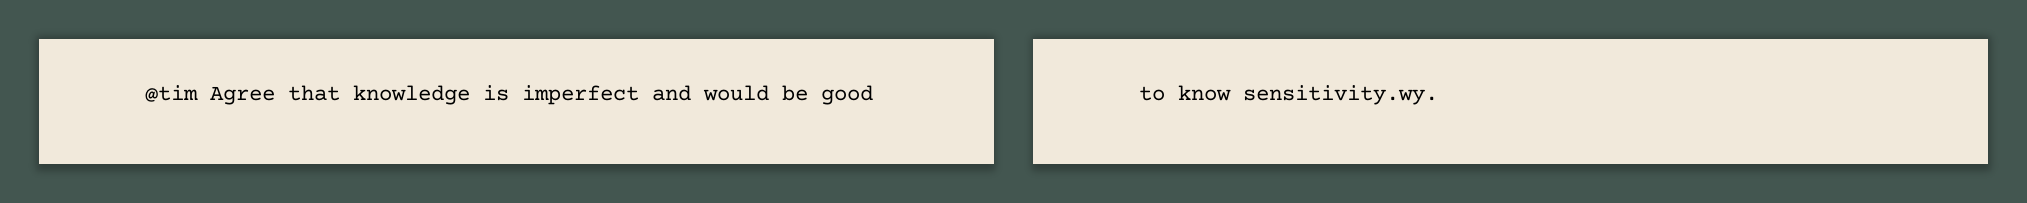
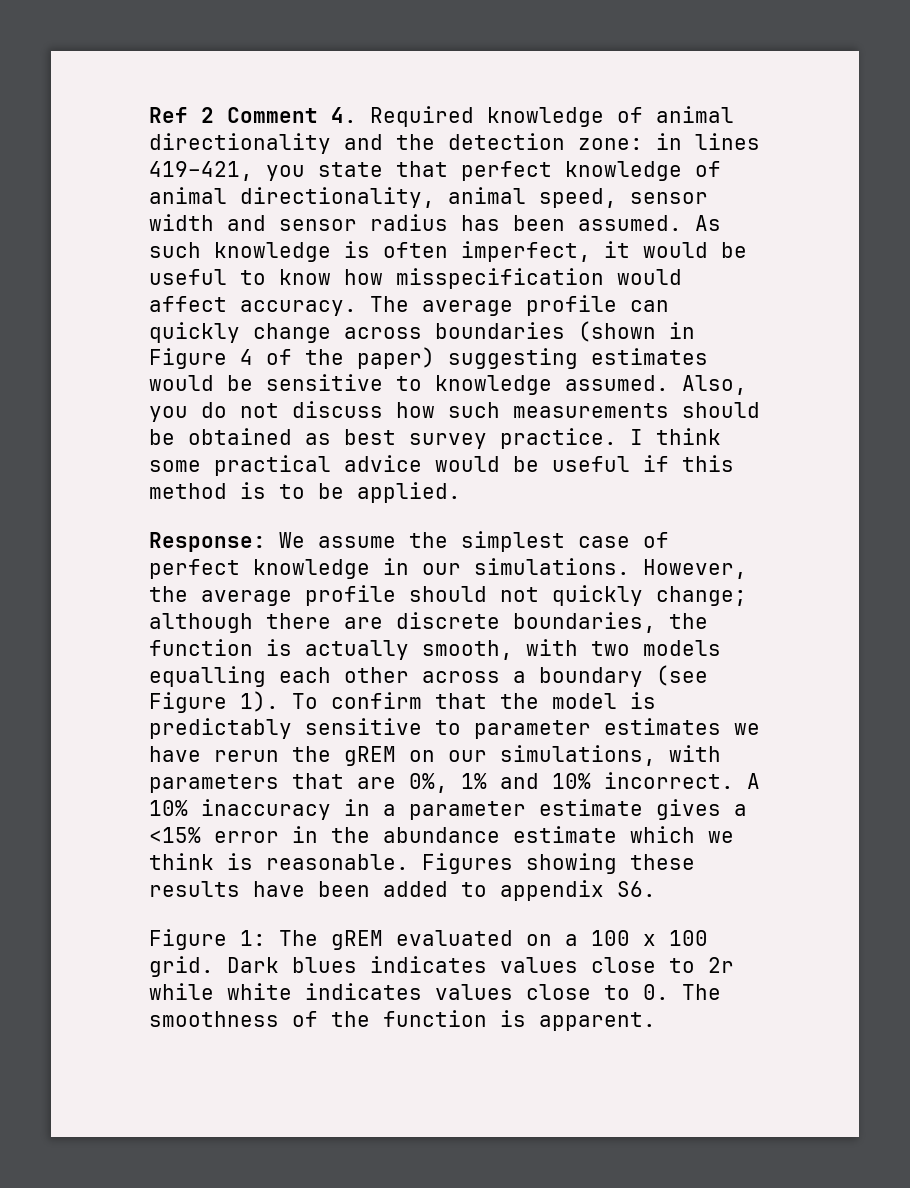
[145,85,873,105] @tim Agree that knowledge is imperfect and would be good -> [149,106,734,127] [149,133,760,154] [149,161,721,181] [149,187,708,208] [149,214,721,231] [149,241,747,262] [149,269,227,285] Ref 2 Comment 4. Required knowledge of animal directionality and the detection zone: in lines 419–421, you state that perfect knowledge of animal directionality, animal speed, sensor width and sensor radius has been assumed. As such knowledge is often imperfect, it would be useful
[1243,85,1438,105] sensitivity.wy. -> [344,268,682,289] [149,295,669,316] [149,321,695,343] [149,347,708,369] [149,374,747,395] [149,401,760,422] [149,428,721,449] [149,455,734,476] [149,482,461,503] [149,531,669,552] [149,558,747,579] [149,585,747,606] [149,612,708,633] [149,639,721,660] [149,665,708,687] [149,691,656,713] [149,718,760,739] [149,745,721,766] [149,772,760,793] [149,799,747,820] [149,826,734,843] [149,853,695,874] [149,880,656,901] [149,929,708,950] [149,956,734,977] [149,983,721,1000] [149,1010,656,1031] how misspecification would affect accuracy. The average profile can quickly change across boundaries (shown in Figure 4 of the paper) suggesting estimates would be sensitive to knowledge assumed. Also, you do not discuss how such measurements should be obtained as best survey practice. I think some practical advice would be useful if this method is to be applied. // Response: We assume the simplest case of perfect knowledge in our simulations. However, the average profile should not quickly change; although there are discrete boundaries, the function is actually smooth, with two models equalling each other across a boundary (see Figure 1). To confirm that the model is predictably sensitive to parameter estimates we have rerun the gREM on our simulations, with parameters that are 0%, 1% and 10% incorrect. A 10% inaccuracy in a parameter estimate gives a <15% error in the abundance estimate which we think is reasonable. Figures showing these results have been added to appendix S6. // Figure 1: The gREM evaluated on a 100 x 100 grid. Dark blues indicates values close to 2r while white indicates values close to 0. The smoothness of the function is apparent.

